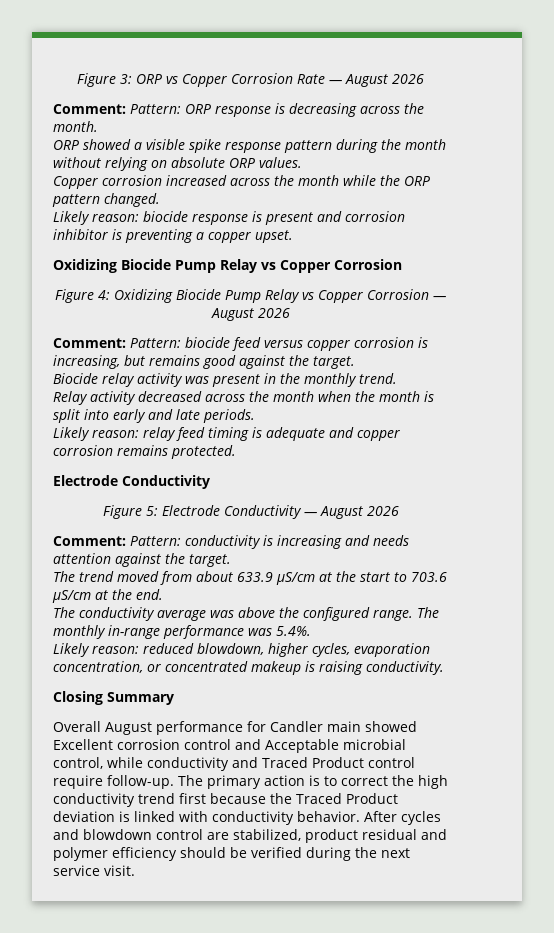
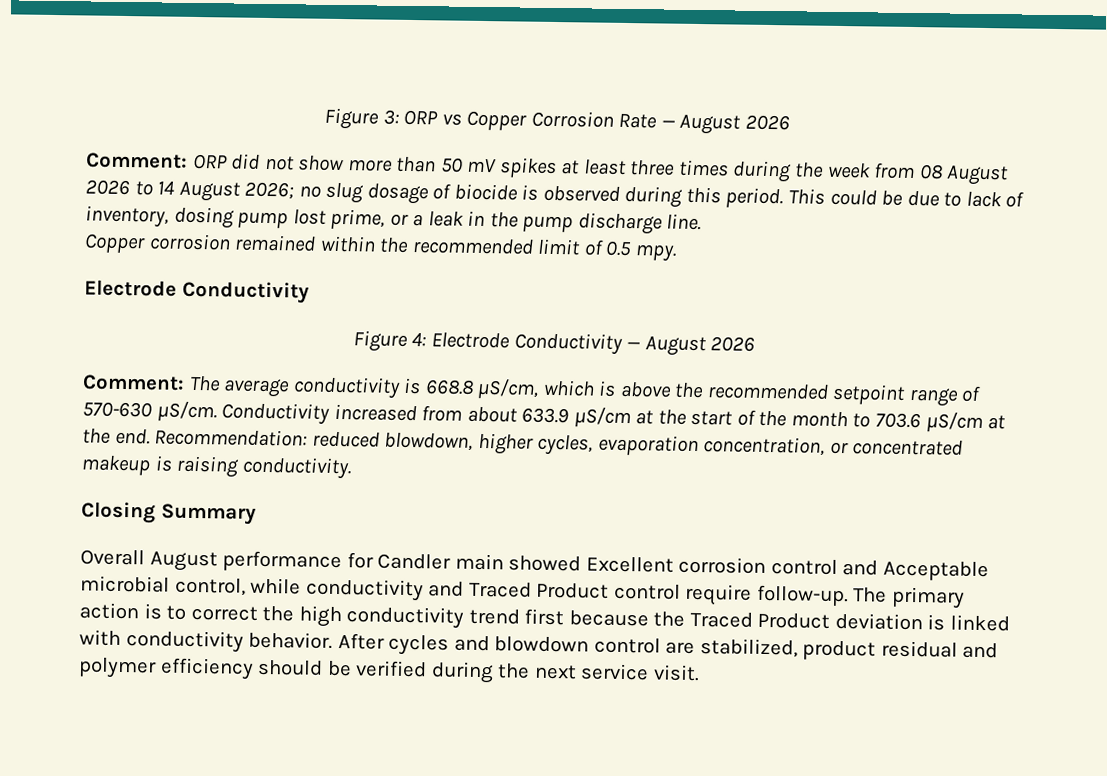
[130,103,424,117] [53,121,98,132] [53,139,446,153] [53,157,302,171] [53,175,430,189] [52,193,160,207] [53,211,405,225] [53,229,293,243] [53,259,402,273] [55,289,446,303] [210,308,290,321] [53,337,428,351] [53,355,355,369] [53,373,397,387] [53,391,434,405] [53,409,255,423] [53,427,400,441] [53,445,236,459] Pattern: ORP response is decreasing across the month. // ORP showed a visible spike response pattern during the month without relying on absolute ORP values. // Copper corrosion increased across the month while the ORP pattern changed. // Likely reason: biocide response is present and corrosion inhibitor is preventing a copper upset. // Oxidizing Biocide Pump Relay vs Copper Corrosion // Figure 4: Oxidizing Biocide Pump Relay vs Copper Corrosion — August 2026 // Comment: Pattern: biocide feed versus copper corrosion is increasing, but remains good against the target. // Biocide relay activity was present in the monthly trend. // Relay activity decreased across the month when the month is split into early and late periods. // Likely reason: relay feed timing is adequate and copper corrosion remains protected. -> [192,153,1010,186] [85,179,1025,209] [85,205,702,235] [84,233,677,262] ORP did not show more than 50 mV spikes at least three times during the week from 08 August 2026 to 14 August 2026; no slug dosage of biocide is observed during this period. This could be due to lack of inventory, dosing pump lost prime, or a leak in the pump discharge line. // Copper corrosion remained within the recommended limit of 0.5 mpy.
[145,506,158,516] 5: -> [411,332,427,347] 4:
[130,535,409,549] [53,553,231,567] [53,571,159,582] Pattern: conductivity is increasing and needs attention against the target. // The trend moved -> [188,375,982,407] [82,401,417,425] The average conductivity is 668.8 µS/cm, which is above the recommended setpoint range of 570-630 µS/cm. Conductivity increased
(390, 577) none -> [736,409,848,428] of the month
[53,607,439,621] [53,625,311,639] [53,643,139,657] // The conductivity average was above the configured range. The monthly in-range performance was 5.4%. // Likely reason: -> [154,428,308,447] Recommendation:

